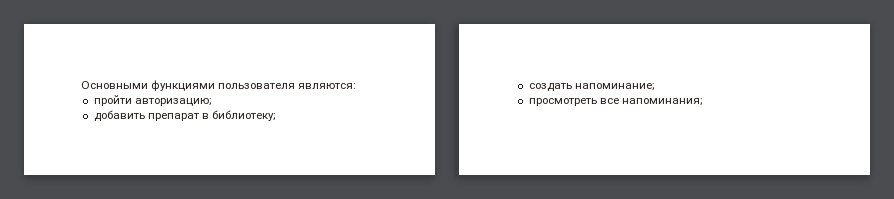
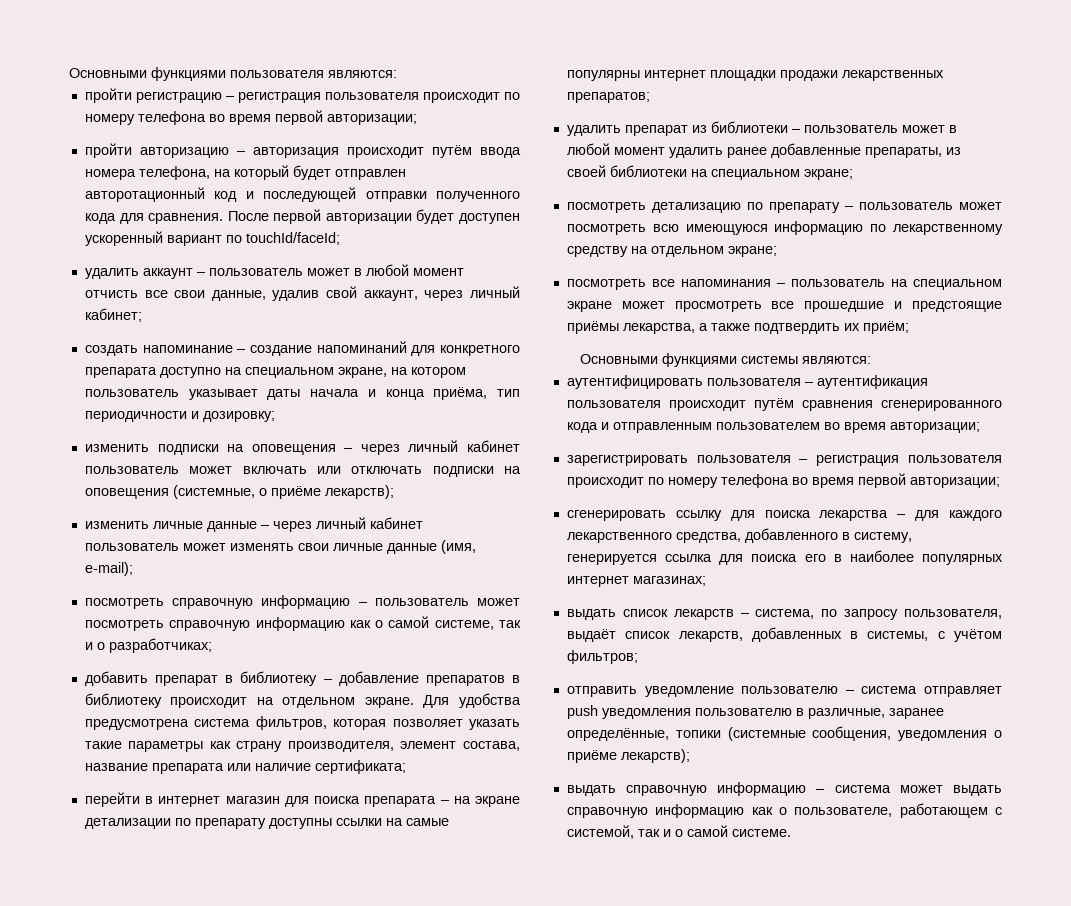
[134,98,212,106] [93,110,276,122] [528,83,655,92] [528,98,703,106] авторизацию; // добавить препарат в библиотеку; // создать напоминание; // просмотреть все напоминания; -> [135,92,520,103] [84,110,417,125] [84,143,521,158] [84,165,406,180] [84,187,520,202] [84,209,520,224] [84,231,340,246] [84,264,464,279] [84,286,520,301] [84,308,142,322] [84,341,520,356] [84,367,466,378] [84,387,520,400] [84,411,275,422] [84,440,520,455] [84,466,522,477] [84,485,394,499] [84,517,423,532] [84,540,476,554] [84,562,133,576] [84,595,520,609] [84,616,521,631] [84,638,212,653] [84,671,520,686] [84,693,521,708] [84,716,520,730] [84,741,520,752] [84,760,406,774] [84,792,520,807] [84,818,449,829] [566,70,944,81] [566,92,650,103] [566,121,957,136] [566,143,961,158] [566,165,853,180] [566,202,1002,213] [566,221,1003,235] [566,246,777,257] [566,279,1002,290] [566,301,1002,312] [566,321,909,334] [579,353,871,367] [566,375,928,389] [566,398,1002,411] [566,422,980,433] [566,455,1002,466] [566,473,1000,488] [566,510,1002,521] [566,528,912,543] [566,550,1003,565] [566,576,706,587] [566,609,1002,620] [566,627,1002,642] [566,650,638,664] [566,686,1002,697] [566,705,944,719] [566,726,1002,741] [566,749,690,763] [566,782,1002,796] [566,803,1003,818] [566,825,791,839] регистрацию – регистрация пользователя происходит по номеру телефона во время первой авторизации; // пройти авторизацию – авторизация происходит путём ввода номера телефона, на который будет отправлен авторотационный код и последующей отправки полученного кода для сравнения. После первой авторизации будет доступен ускоренный вариант по touchId/faceId; // удалить аккаунт – пользователь может в любой момент отчисть все свои данные, удалив свой аккаунт, через личный кабинет; // создать напоминание – создание напоминаний для конкретного препарата доступно на специальном экране, на котором пользователь указывает даты начала и конца приёма, тип периодичности и дозировку; // изменить подписки на оповещения – через личный кабинет пользователь может включать или отключать подписки на оповещения (системные, о приёме лекарств); // изменить личные данные – через личный кабинет пользователь может изменять свои личные данные (имя, e-mail); // посмотреть справочную информацию – пользователь может посмотреть справочную информацию как о самой системе, так и о разработчиках; // добавить препарат в библиотеку – добавление препаратов в библиотеку происходит на отдельном экране. Для удобства предусмотрена система фильтров, которая позволяет указать такие параметры как страну производителя, элемент состава, название препарата или наличие сертификата; // перейти в интернет магазин для поиска препарата – на экране детализации по препарату доступны ссылки на самые популярны интернет площадки продажи лекарственных препаратов; // удалить препарат из библиотеки – пользователь может в любой момент удалить ранее добавленные препараты, из своей библиотеки на специальном экране; // посмотреть детализацию по препарату – пользователь может посмотреть всю имеющуюся информацию по лекарственному средству на отдельном экране; // посмотреть все напоминания – пользователь на специальном экране может просмотреть все прошедшие и предстоящие приёмы лекарства, а также подтвердить их приём; // Основными функциями системы являются: // аутентифицировать пользователя – аутентификация пользователя происходит путём сравнения сгенерированного кода и отправленным пользователем во время авторизации; // зарегистрировать пользователя – регистрация пользователя происходит по номеру телефона во время первой авторизации; // сгенерировать ссылку для поиска лекарства – для каждого лекарственного средства, добавленного в систему, генерируется ссылка для поиска его в наиболее популярных интернет магазинах; // выдать список лекарств – система, по запросу пользователя, выдаёт список лекарств, добавленных в системы, с учётом фильтров; // отправить уведомление пользователю – система отправляет push уведомления пользователю в различные, заранее определённые, топики (системные сообщения, уведомления о приёме лекарств); // выдать справочную информацию – система может выдать справочную информацию как о пользователе, работающем с системой, так и о самой системе.

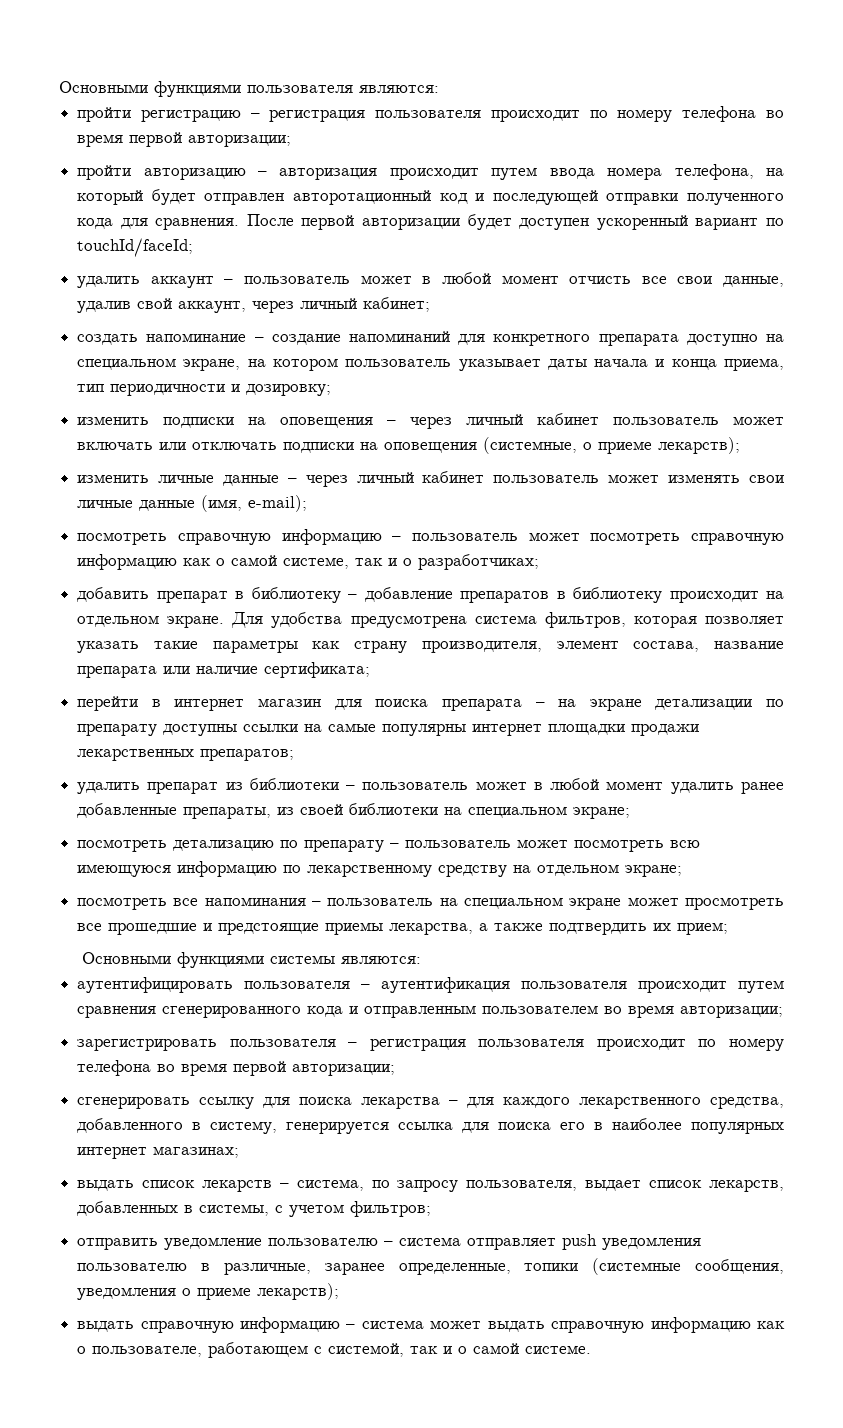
[431,145,472,158] путём -> [491,167,538,180] путем
[433,387,488,400] приёма, -> [724,358,784,371] приема,
[270,486,321,499] приёме -> [598,441,653,454] приеме
[566,321,619,334] приёмы -> [325,922,384,935] приемы
[862,321,909,334] приём; -> [677,922,729,935] прием;
[753,398,794,411] путём -> [738,980,785,993] путем
[566,629,616,642] выдаёт -> [585,1180,642,1191] выдает
[954,629,1002,642] учётом -> [289,1204,345,1217] учетом
[566,728,669,741] определённые, -> [398,1263,511,1275] определенные,
[566,750,617,763] приёме -> [197,1287,252,1300] приеме

